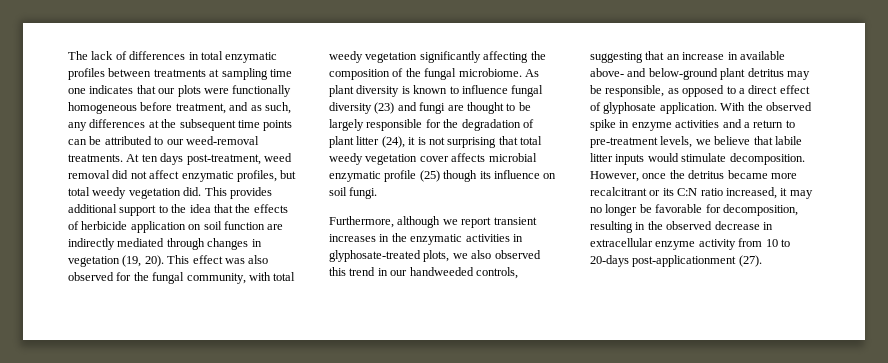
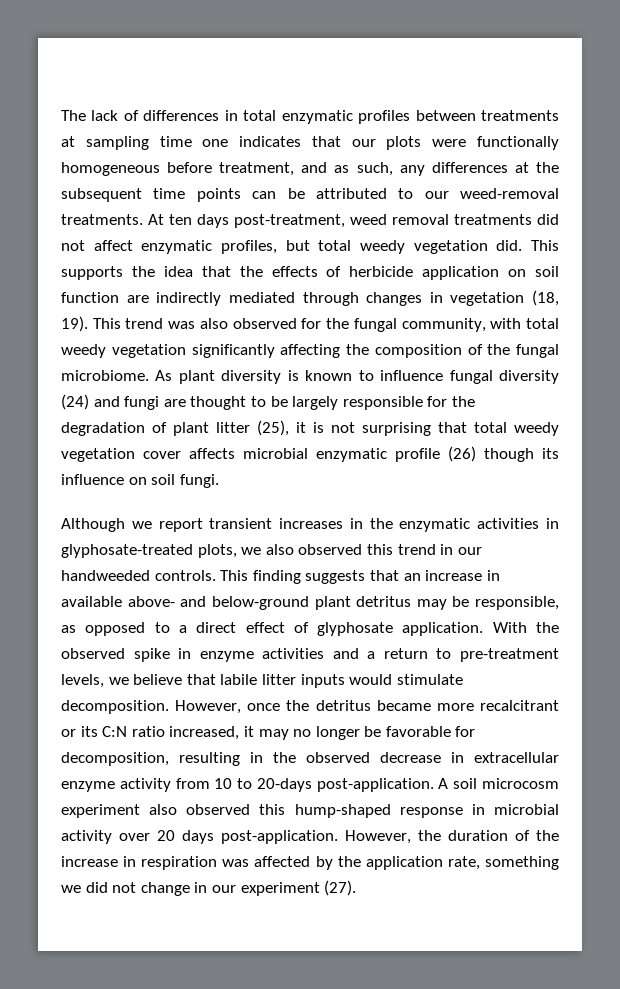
(110, 174) none -> [454,214,532,225] treatments
[229,187,272,199] [68,204,168,216] provides additional support to -> [61,266,123,280] supports
[122,255,223,267] (19, 20). This effect -> [532,290,559,306] [61,316,164,332] (18, 19). This trend
[374,102,395,114] (23) -> [61,394,89,410] (24)
[381,136,405,148] (24), -> [257,420,289,436] (25),
[419,170,440,182] (25) -> [448,446,476,462] (26)
[329,216,441,228] Furthermore, although -> [61,518,125,532] Although
[475,267,518,279] [590,52,643,63] controls, suggesting -> [154,570,366,584] controls. This finding suggests
[632,255,737,267] post-applicationment -> [316,778,559,792] [61,804,559,818] [61,830,559,844] [61,856,559,870] [61,882,320,896] post-application. A soil microcosm experiment also observed this hump-shaped response in microbial activity over 20 days post-application. However, the duration of the increase in respiration was affected by the application rate, something we did not change in our experiment

